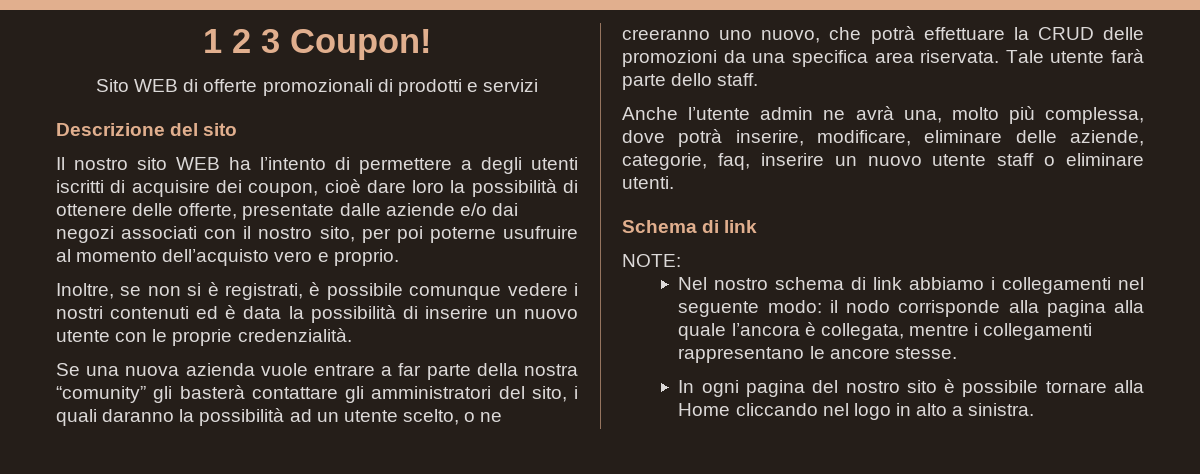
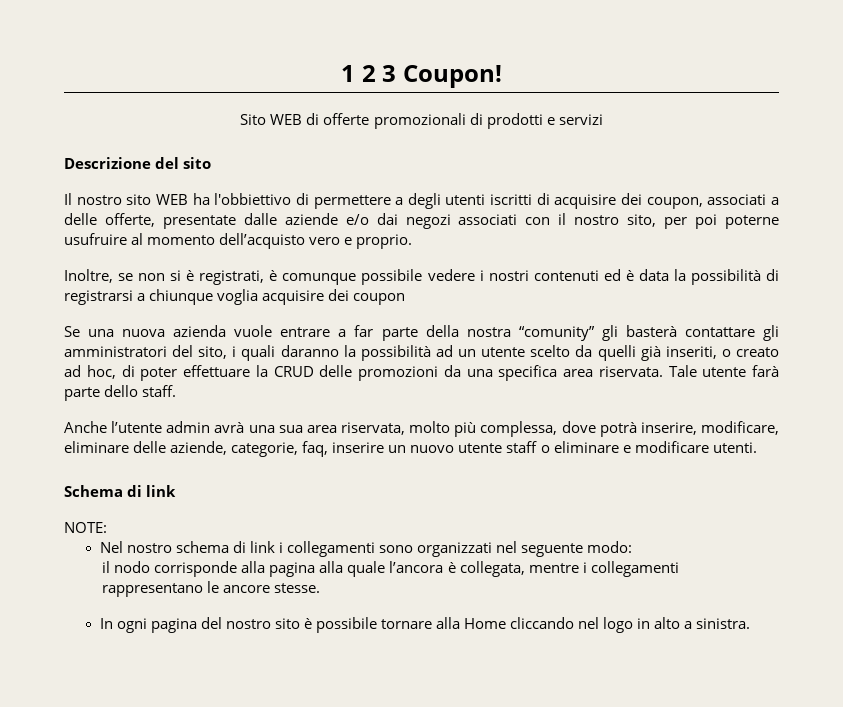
[260,157,326,170] l’intento -> [214,193,292,205] l'obbiettivo
[324,179,579,197] [56,204,127,216] cioè dare loro la possibilità di ottenere -> [707,194,779,205] associati a
[326,283,502,300] possibile comunque -> [282,269,423,285] comunque possibile
[424,306,578,319] [56,328,352,346] inserire un nuovo utente con le proprie credenzialità. -> [64,289,406,305] registrarsi a chiunque voglia acquisire dei coupon
[402,409,503,425] [622,26,915,44] scelto, o ne creeranno uno nuovo, che potrà -> [530,345,780,361] [64,365,178,381] scelto da quelli già inseriti, o creato ad hoc, di poter
[823,106,942,123] ne avrà una, -> [214,422,405,435] avrà una sua area riservata,
(1144, 159) none -> [622,441,709,453] e modificare
[909,277,1112,294] abbiamo i collegamenti -> [278,541,492,557] i collegamenti sono organizzati
(822, 306) none -> (633, 547) //

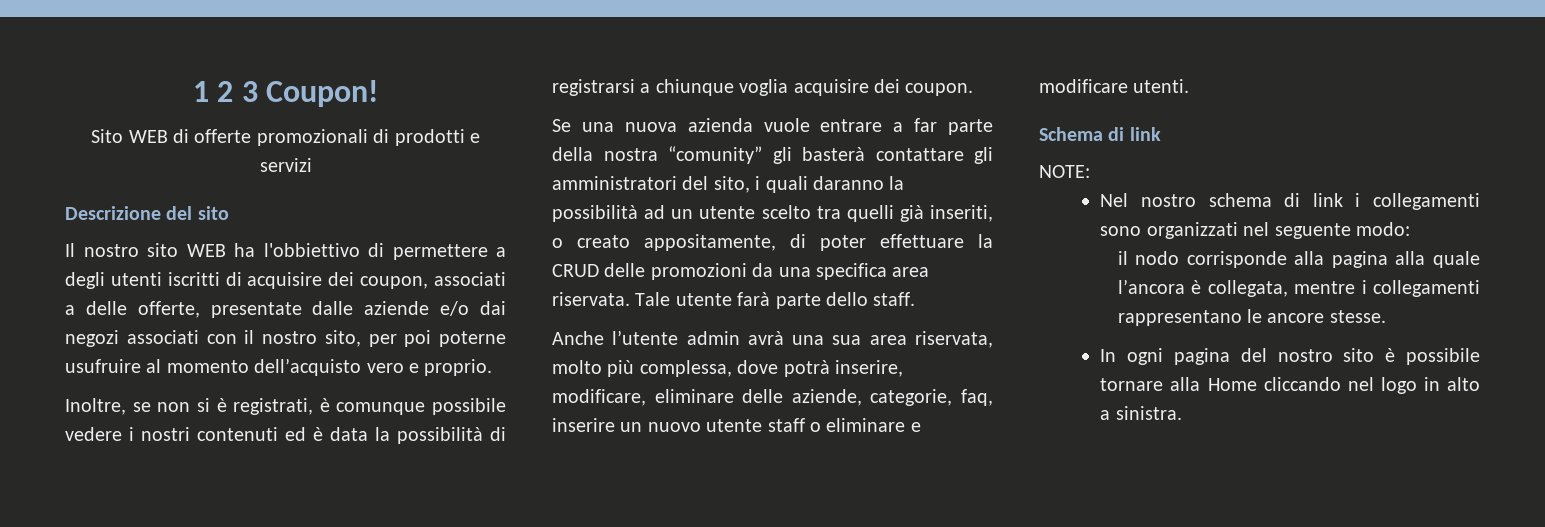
[353,293,406,305] coupon -> [905,83,974,96] coupon.
[575,345,593,357] da -> [816,206,841,219] tra
[64,365,116,379] ad hoc, -> [644,234,776,251] appositamente,

